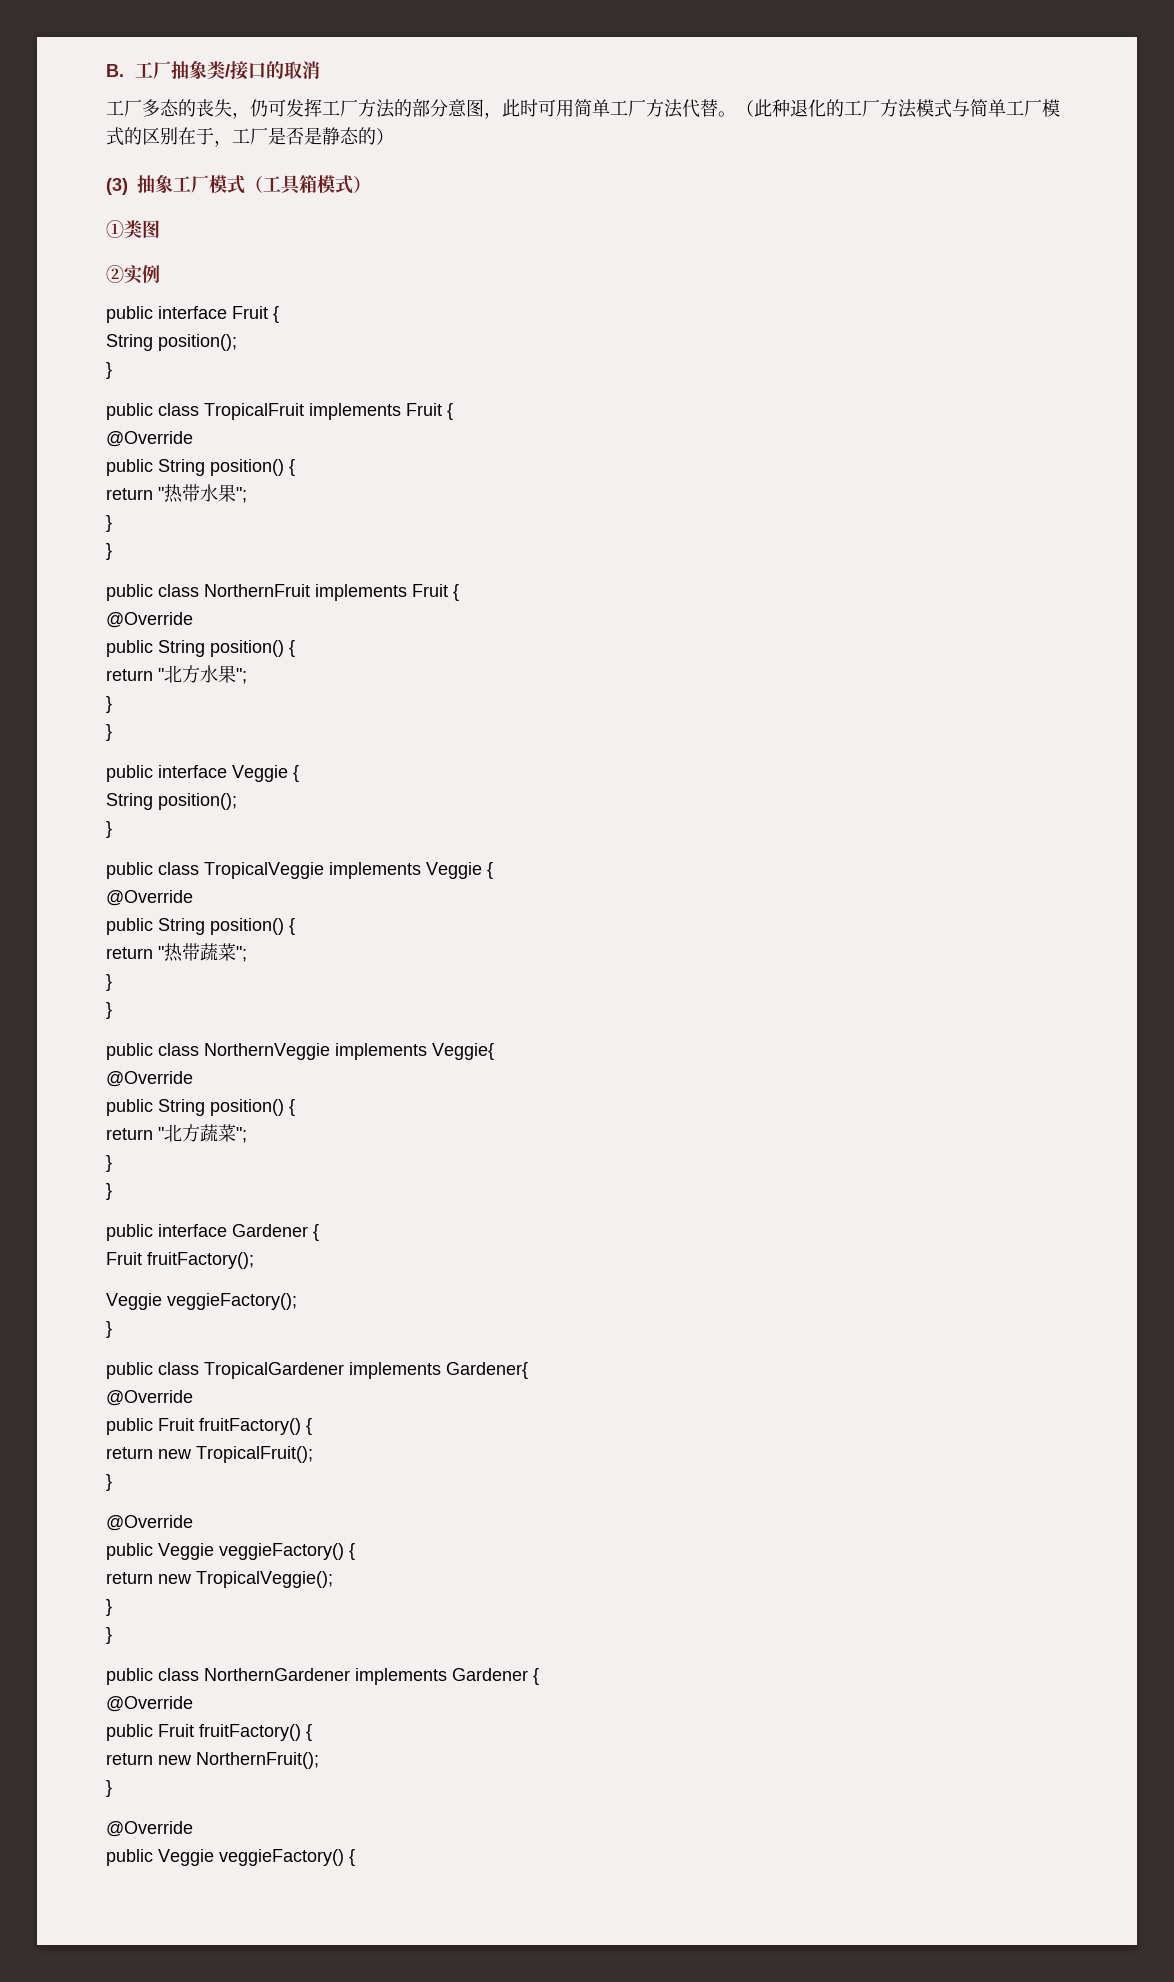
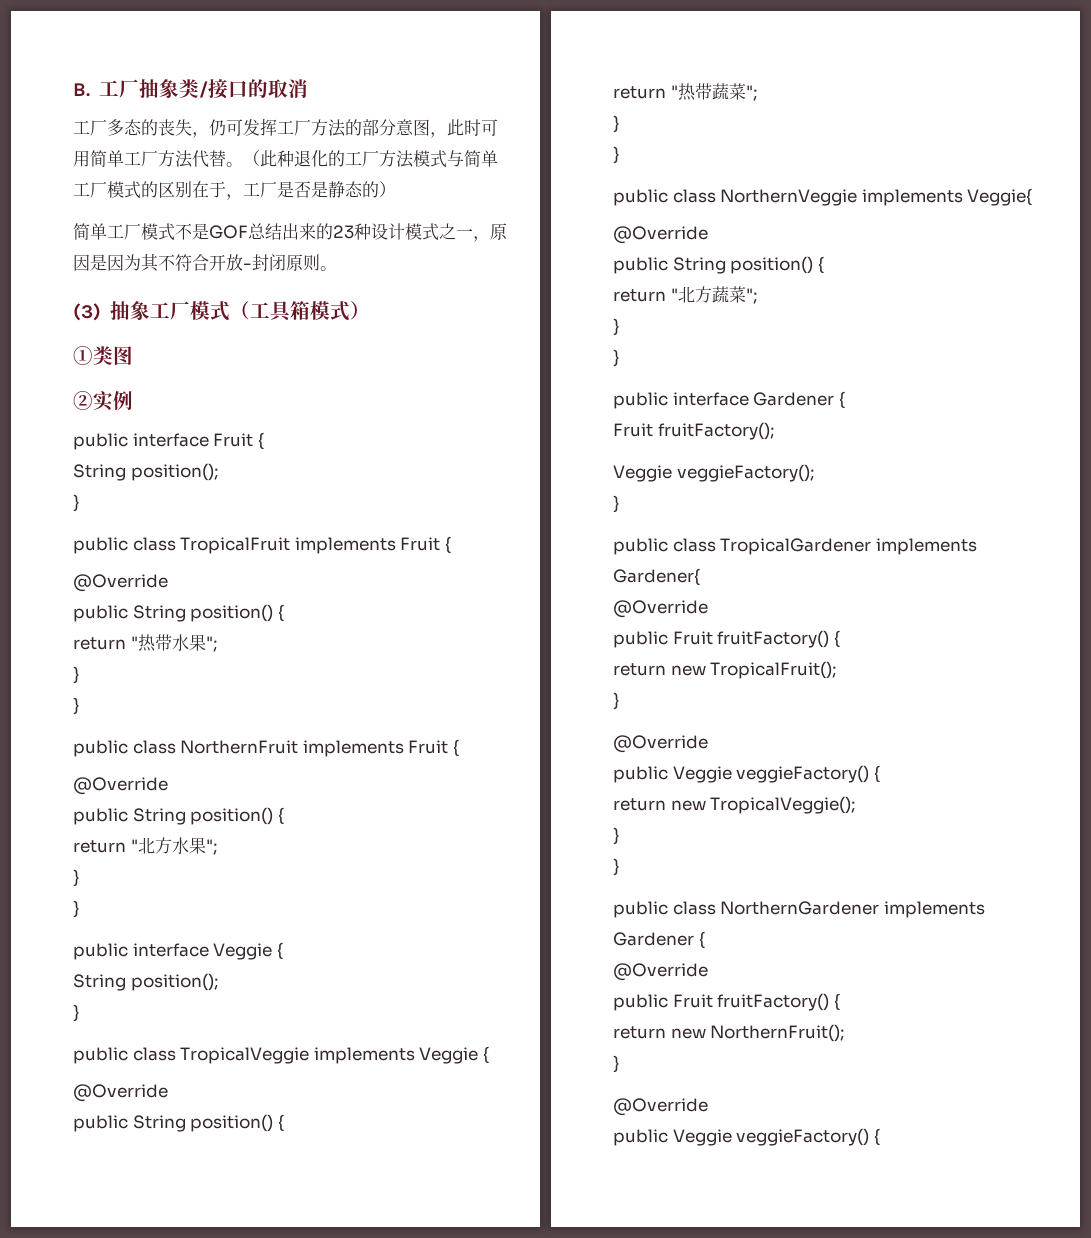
(394, 136) none -> [73,223,507,242] [73,253,337,272] // 简单工厂模式不是GOF总结出来的23种设计模式之一，原因是因为其不符合开放-封闭原则。

